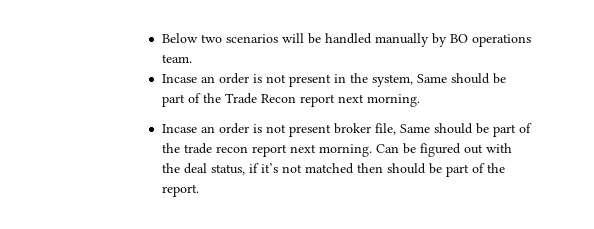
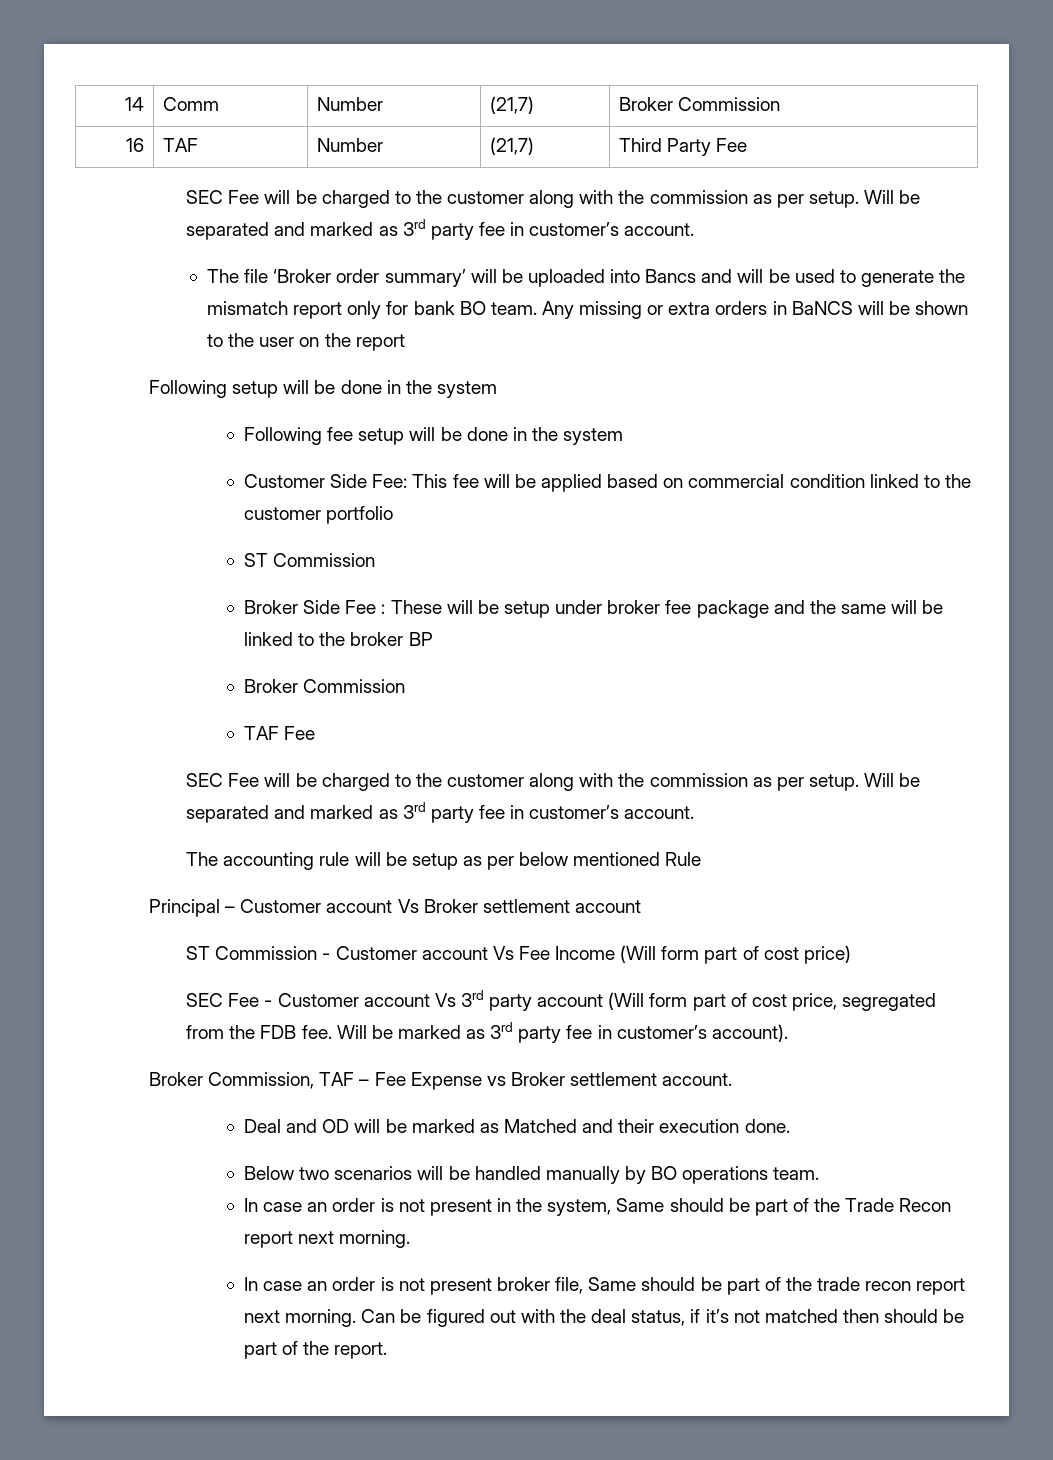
(161, 38) none -> [125,97,145,111] [162,97,219,111] [316,97,383,111] [489,96,534,114] [618,97,780,111] [126,138,145,152] [162,138,198,152] [316,138,383,152] [489,137,534,155] [618,138,747,156] [186,190,921,208] [186,219,695,240] [207,269,966,287] [207,301,969,319] [207,333,405,351] [149,380,498,398] [244,427,624,445] [244,474,971,492] [244,506,394,524] [244,553,376,567] [244,600,944,618] [244,632,433,646] [244,679,406,693] [244,726,316,740] [186,773,921,791] [186,802,695,823] [186,852,702,870] [149,899,642,917] [186,945,851,964] [186,990,937,1011] [186,1022,788,1043] [149,1072,733,1090] [244,1119,790,1133] 14 | Comm | Number | (21,7) | Broker Commission // 16 | TAF | Number | (21,7) | Third Party Fee // SEC Fee will be charged to the customer along with the commission as per setup. Will be separated and marked as 3rd party fee in customer’s account. // The file ‘Broker order summary’ will be uploaded into Bancs and will be used to generate the mismatch report only for bank BO team. Any missing or extra orders in BaNCS will be shown to the user on the report // Following setup will be done in the system // Following fee setup will be done in the system // Customer Side Fee: This fee will be applied based on commercial condition linked to the customer portfolio // ST Commission // Broker Side Fee : These will be setup under broker fee package and the same will be linked to the broker BP // Broker Commission // TAF Fee // SEC Fee will be charged to the customer along with the commission as per setup. Will be separated and marked as 3rd party fee in customer’s account. // The accounting rule will be setup as per below mentioned Rule // Principal – Customer account Vs Broker settlement account // ST Commission - Customer account Vs Fee Income (Will form part of cost price) // SEC Fee - Customer account Vs 3rd party account (Will form part of cost price, segregated from the FDB fee. Will be marked as 3rd party fee in customer’s account). // Broker Commission, TAF – Fee Expense vs Broker settlement account. // Deal and OD will be marked as Matched and their execution done. //
[161,74,197,83] Incase -> [244,1198,303,1212] In case
[161,124,197,133] Incase -> [244,1277,303,1291] In case

